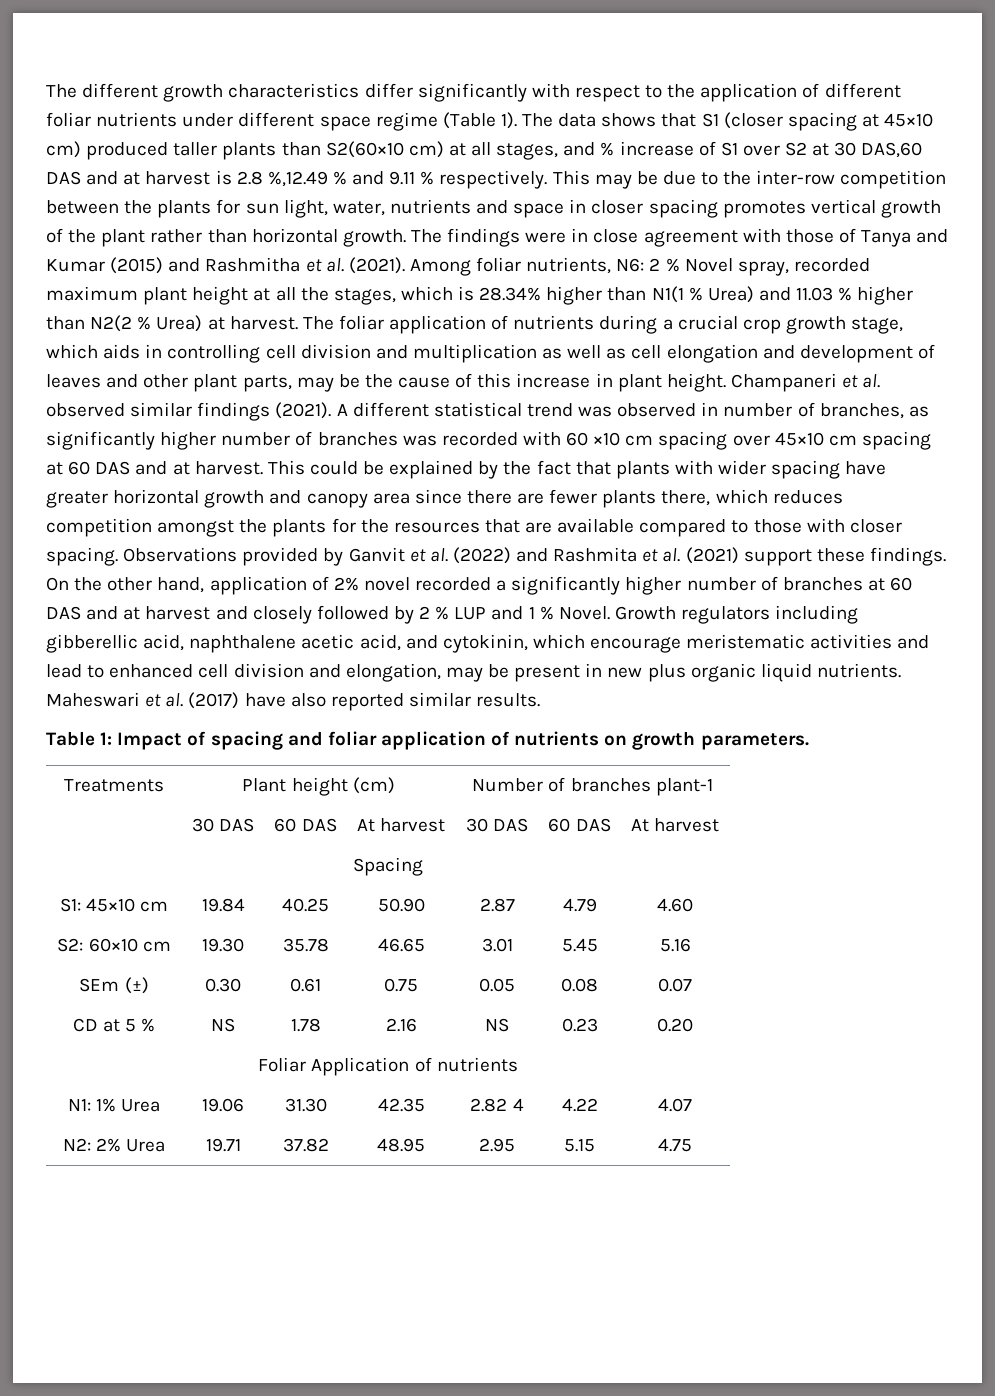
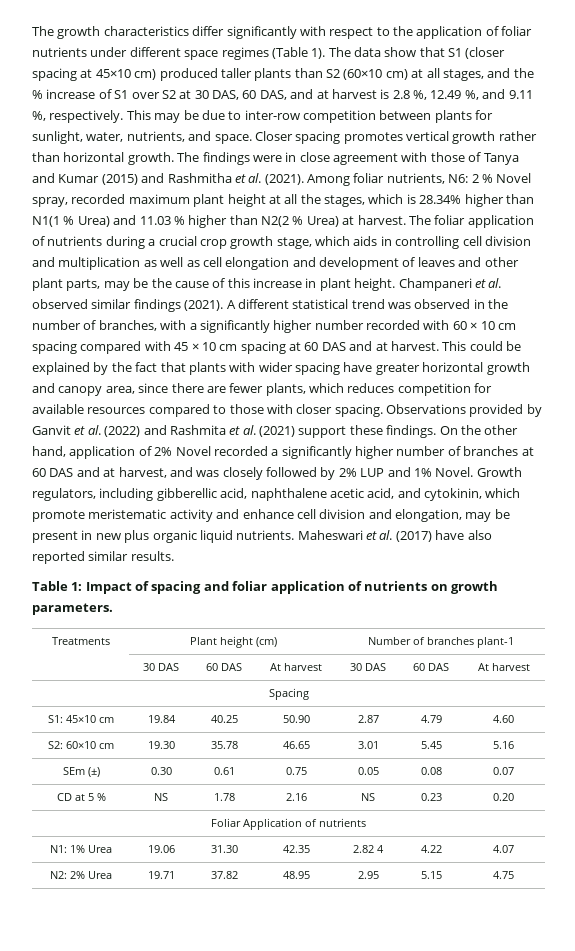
[46,83,159,98] The different -> [32,26,54,36] The
[824,83,901,98] different -> (499, 31) none
[375,112,438,131] regime -> [221,47,269,60] regimes
[601,113,657,127] shows -> [384,47,417,57] show
[325,141,404,158] S2(60×10 -> [326,69,383,80] S2 (60×10
(596, 149) none -> [513,68,534,78] the
[861,142,923,158] [46,171,81,185] DAS,60 DAS -> [212,90,287,100] DAS, 60 DAS,
[267,171,347,187] %,12.49 % -> [413,90,479,100] %, 12.49 %,
[420,171,435,185] % -> [32,111,46,121] %,
[723,171,752,185] the -> (242, 115) none
[124,199,644,218] the plants for sun light, water, nutrients and space in closer -> [434,110,494,123] [32,131,293,144] plants for sunlight, water, nutrients, and space. Closer
[46,228,146,247] of the plant -> (496, 137) none
(719, 409) none -> [488,299,509,309] the
[908,406,929,417] [46,431,824,450] as significantly higher number of branches was recorded with 60 ×10 cm spacing over 45×10 -> [160,320,516,333] [32,341,216,354] with a significantly higher number recorded with 60 × 10 cm spacing compared with 45 × 10
[372,493,410,504] area -> [105,386,135,394] area,
[602,490,711,508] plants there, -> [265,383,306,396] plants,
[157,518,635,537] amongst the plants for the resources that are available -> [474,383,493,393] [32,404,146,414] for available resources
[363,577,410,591] novel -> [175,446,211,456] Novel
[145,605,554,624] harvest and closely followed by 2 % LUP and 1 % -> [118,467,432,480] harvest, and was closely followed by 2% LUP and 1%
[681,606,771,624] regulators -> [32,488,96,501] regulators,
[590,634,930,653] [46,664,194,678] encourage meristematic activities and lead to enhanced -> [32,509,294,522] promote meristematic activity and enhance

